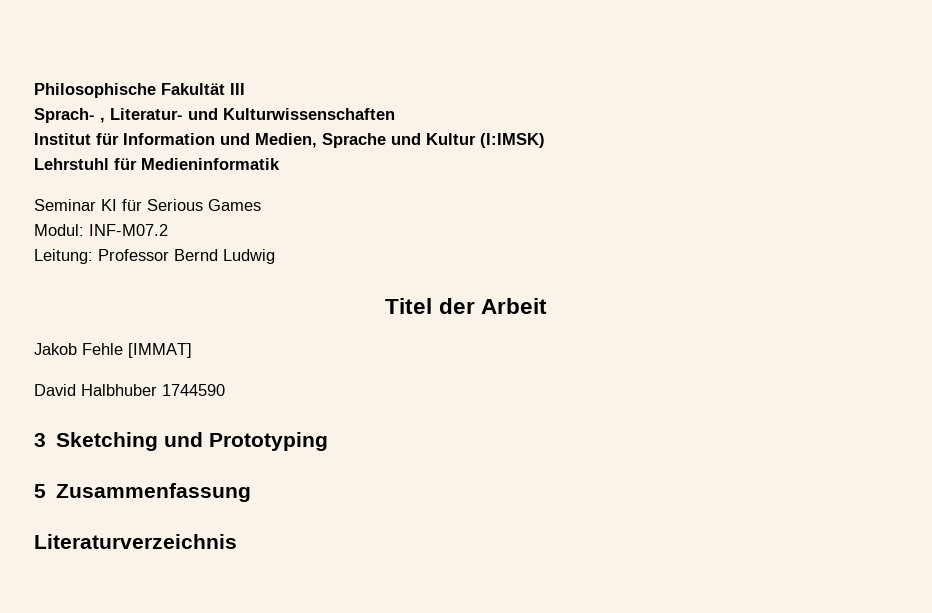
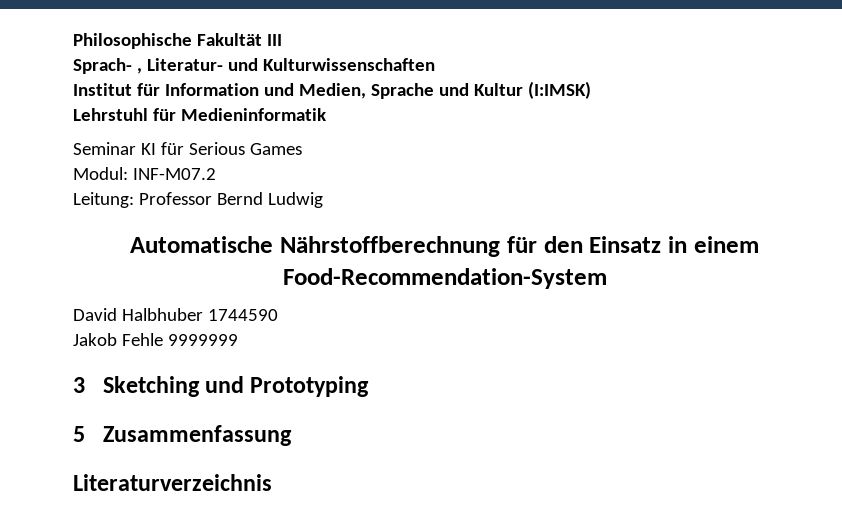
[385,298,547,314] [34,343,192,358] Titel der Arbeit // Jakob Fehle [IMMAT] -> [130,236,759,257] [282,268,607,289] Automatische Nährstoffberechnung für den Einsatz in einem Food-Recommendation-System
(225, 390) none -> [73,333,238,346] // Jakob Fehle 9999999

